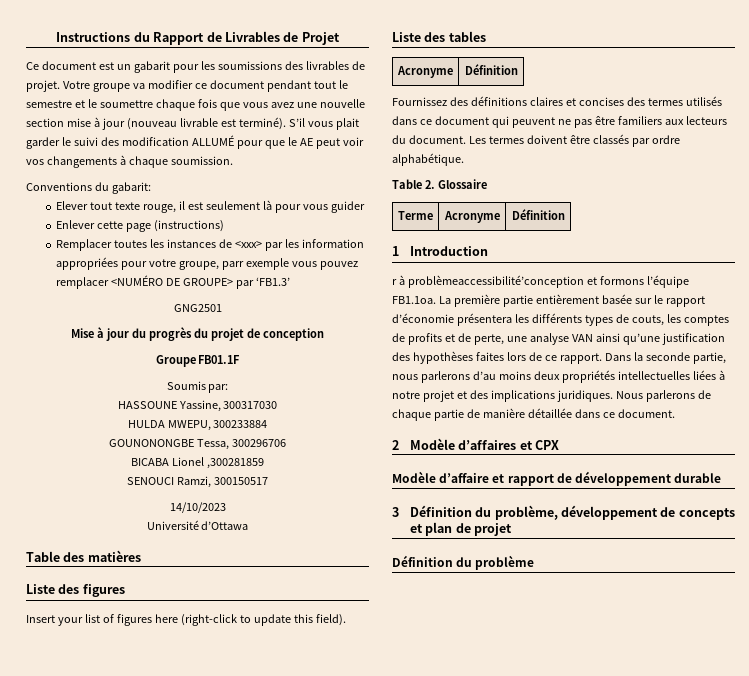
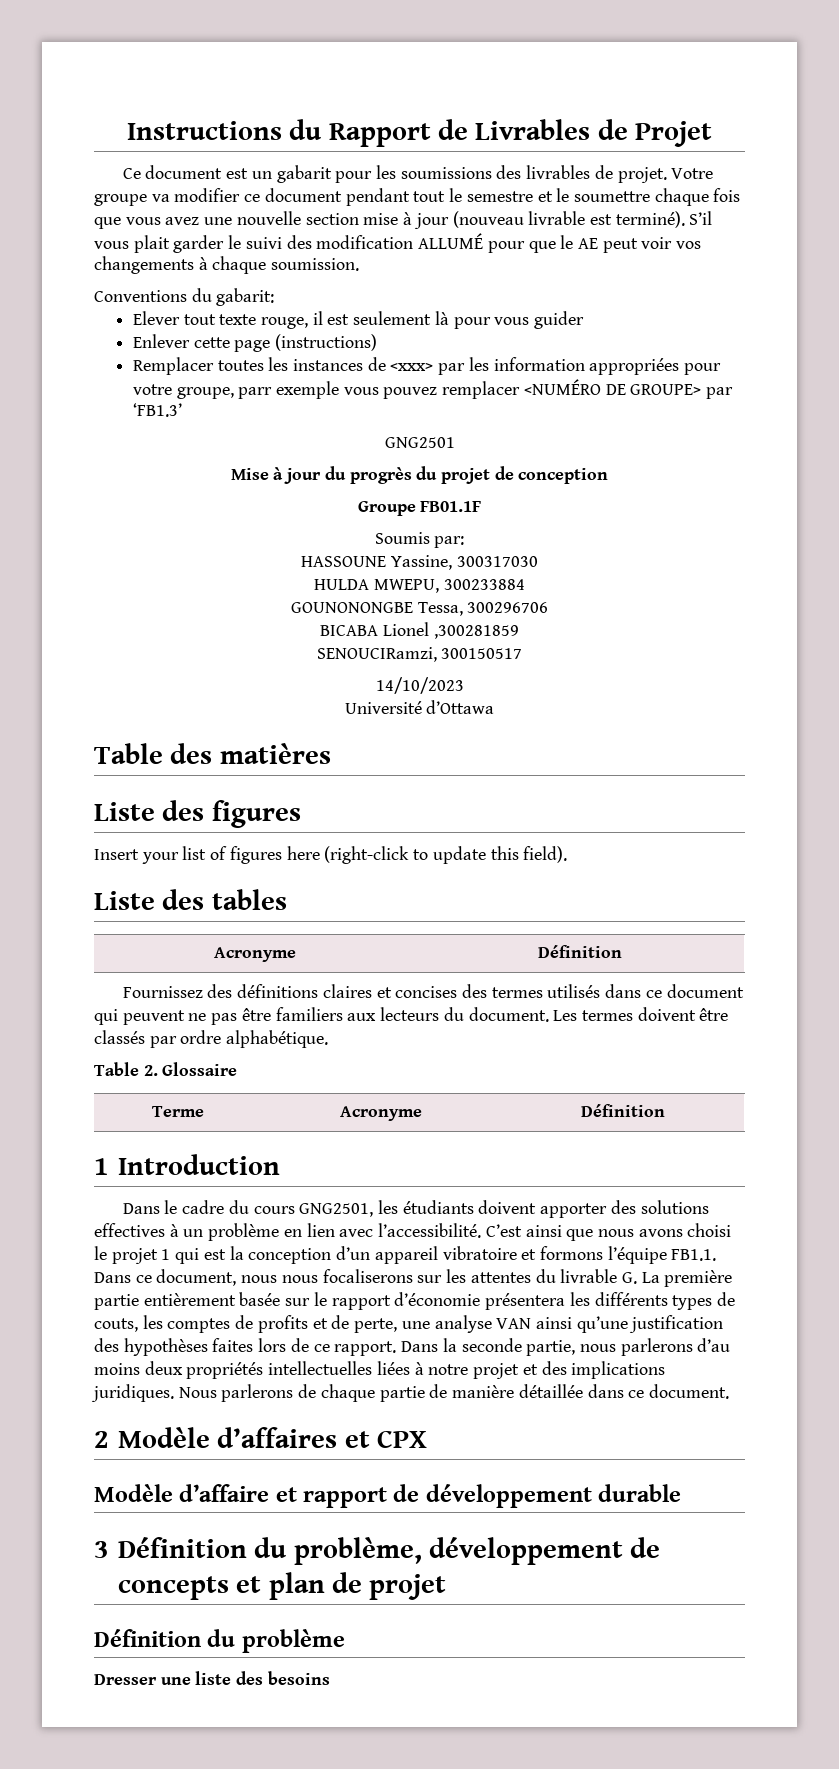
[127,476,211,488] SENOUCI Ramzi, -> [316,647,437,662] SENOUCIRamzi,
[392,275,689,288] [392,296,436,304] r à problèmeaccessibilité’conception et formons l’équipe FB1.1oa. -> [122,1200,709,1218] [94,1223,732,1241] [94,1246,717,1264] [94,1269,637,1286] Dans le cadre du cours GNG2501, les étudiants doivent apporter des solutions effectives à un problème en lien avec l’accessibilité. C’est ainsi que nous avons choisi le projet 1 qui est la conception d’un appareil vibratoire et formons l’équipe FB1.1. Dans ce document, nous nous focaliserons sur les attentes du livrable G.
(535, 562) none -> [94,1671,330,1685] // Dresser une liste des besoins

